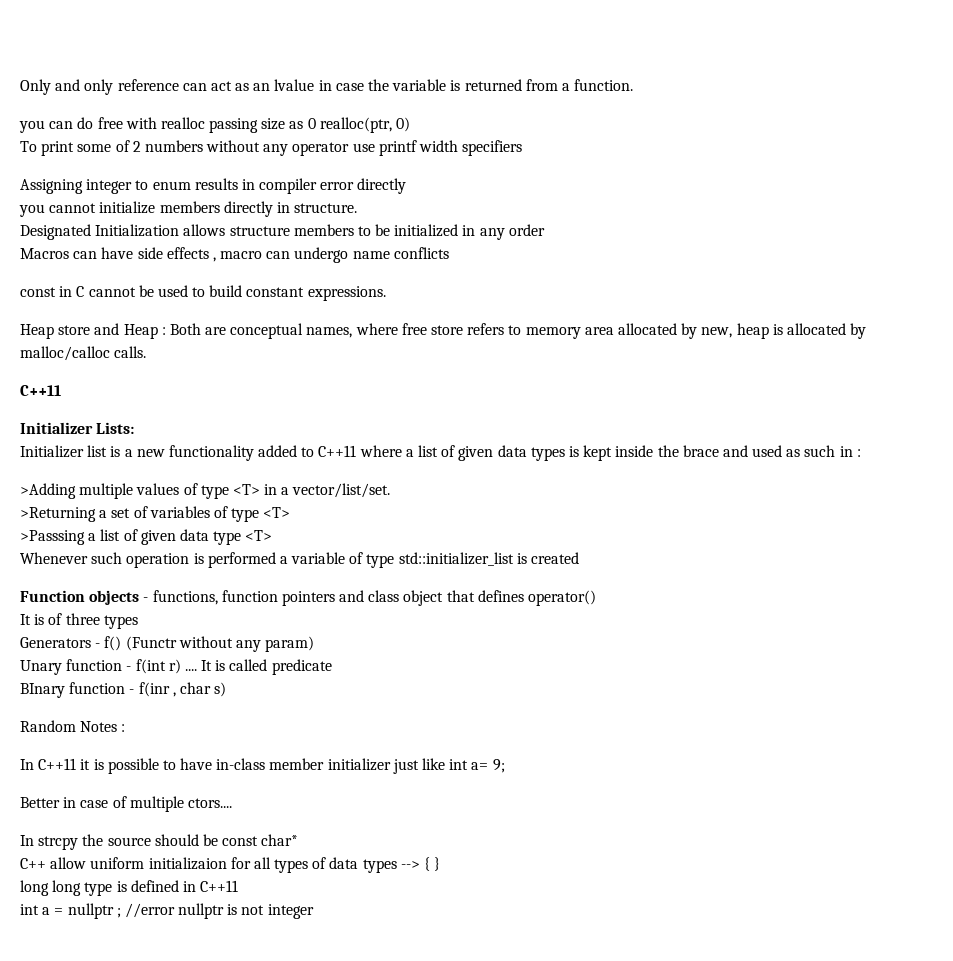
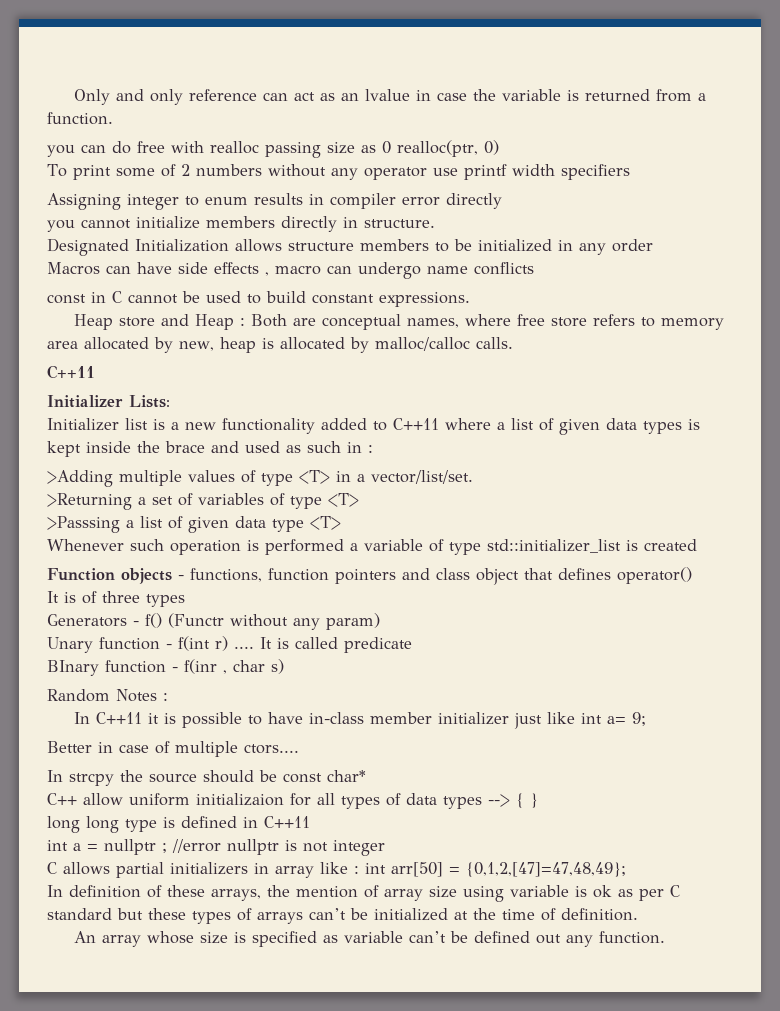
(314, 911) none -> [47,862,626,878] [47,885,680,902] [47,908,638,924] [73,931,665,947] // C allows partial initializers in array like : int arr[50] = {0,1,2,[47]=47,48,49}; // In definition of these arrays, the mention of array size using variable is ok as per C standard but these types of arrays can’t be initialized at the time of definition. // An array whose size is specified as variable can’t be defined out any function.

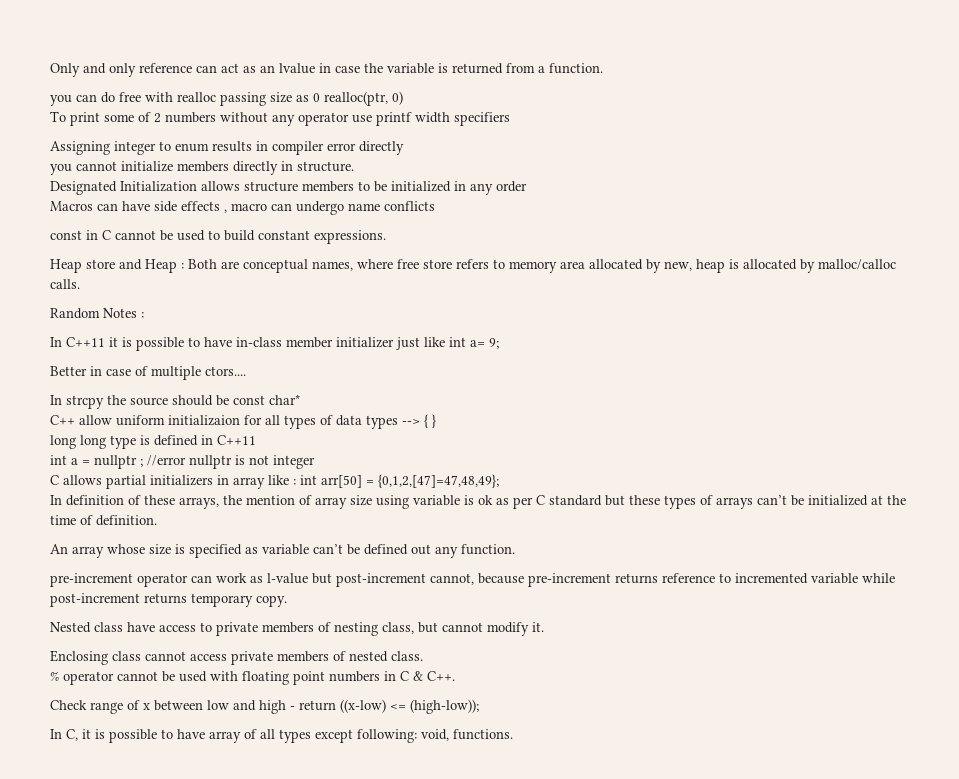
[47,365,95,379] [47,395,170,408] [47,418,700,435] [47,441,373,457] [47,470,473,487] [47,493,359,510] [47,516,341,533] [47,539,697,555] [47,567,692,585] [47,591,185,607] [47,613,380,630] [47,636,412,653] [47,659,284,676] // C++11 // Initializer Lists: // Initializer list is a new functionality added to C++11 where a list of given data types is kept inside the brace and used as such in : // >Adding multiple values of type <T> in a vector/list/set. // >Returning a set of variables of type <T> // >Passsing a list of given data type <T> // Whenever such operation is performed a variable of type std::initializer_list is created // Function objects - functions, function pointers and class object that defines operator() // It is of three types // Generators - f() (Functr without any param) // Unary function - f(int r) .... It is called predicate // BInary function - f(inr , char s) -> (80, 284) none
(665, 937) none -> [50,573,895,587] [50,593,287,607] [50,622,544,636] [50,650,423,665] [50,671,455,685] [50,699,479,714] [50,729,513,743] // pre-increment operator can work as l-value but post-increment cannot, because pre-increment returns reference to incremented variable while post-increment returns temporary copy. // Nested class have access to private members of nesting class, but cannot modify it. // Enclosing class cannot access private members of nested class. // % operator cannot be used with floating point numbers in C & C++. // Check range of x between low and high - return ((x-low) <= (high-low)); // In C, it is possible to have array of all types except following: void, functions.

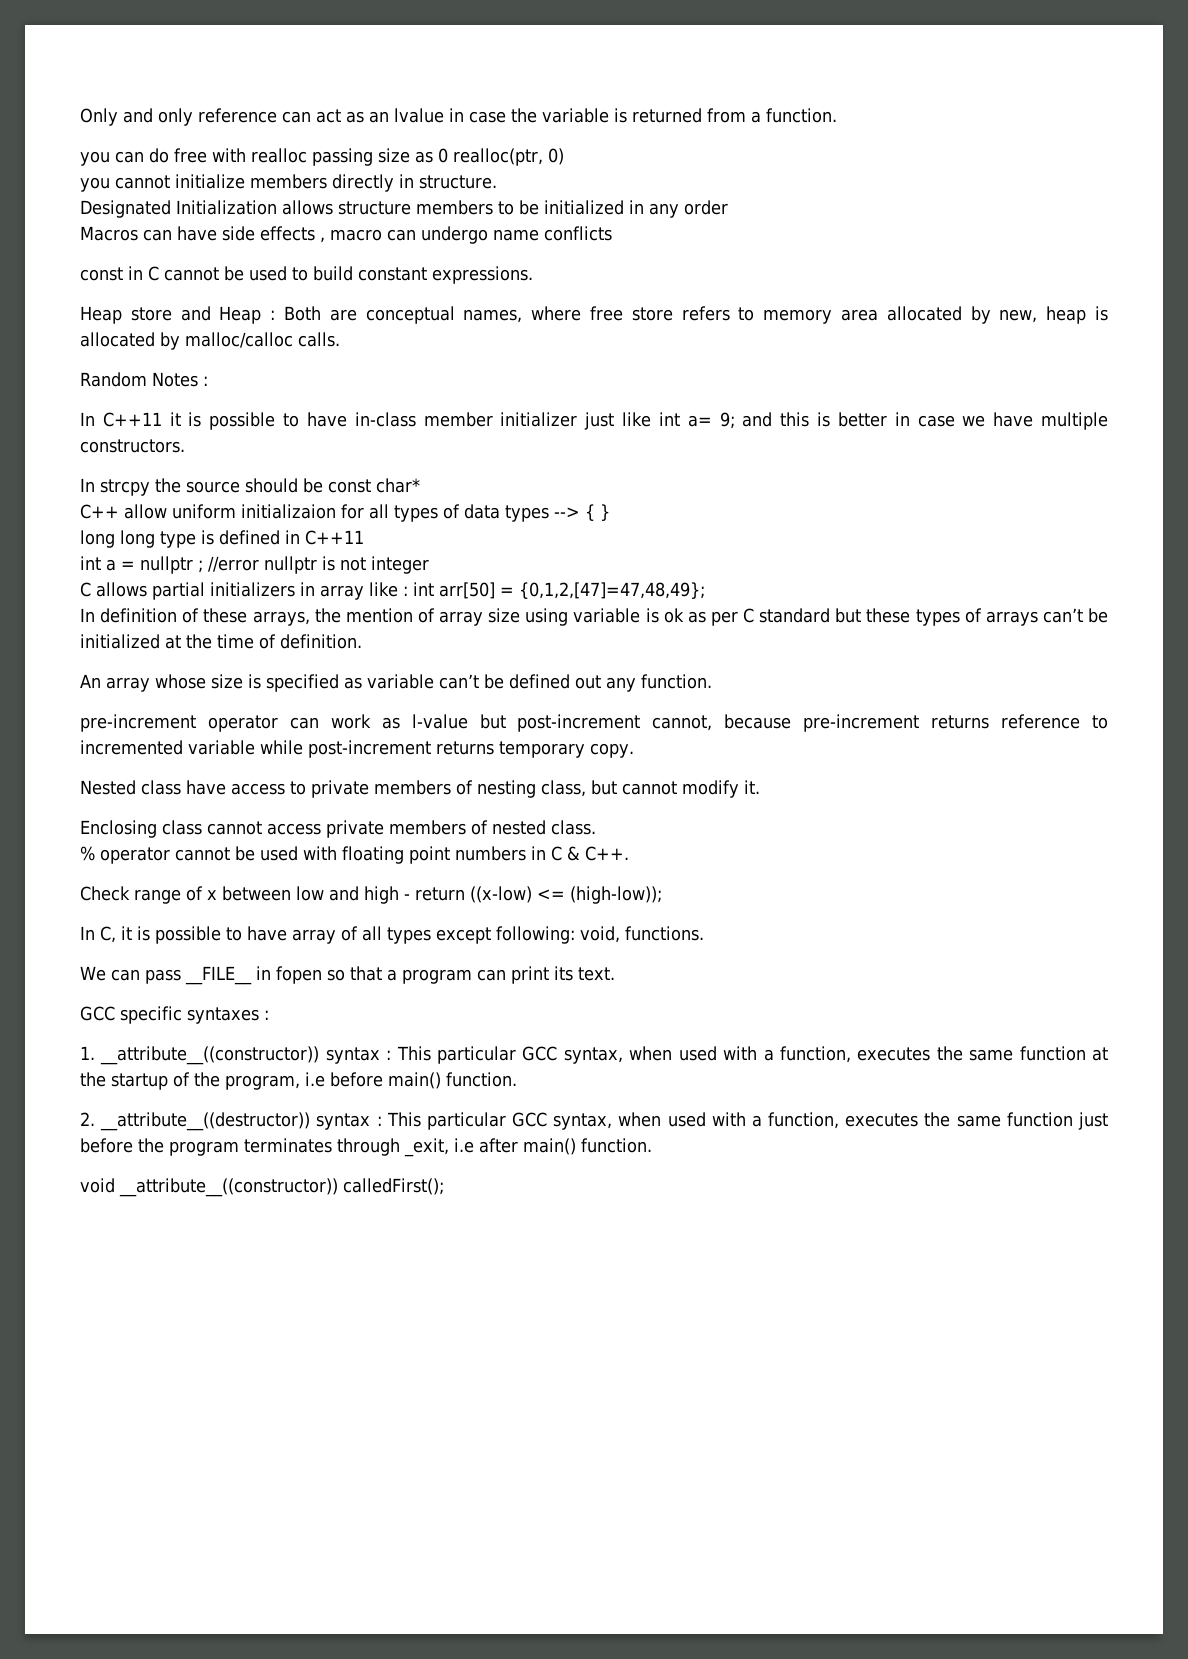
[50,111,510,126] [50,141,404,155] // To print some of 2 numbers without any operator use printf width specifiers // Assigning integer to enum results in compiler error directly -> (564, 156) none
[50,366,246,380] // Better in case of multiple ctors.... -> [742,412,1109,430] [80,439,185,453] and this is better in case we have multiple constructors.
(513, 734) none -> [80,966,615,985] [80,1006,269,1024] [80,1046,1108,1065] [80,1072,517,1090] [80,1112,1108,1131] [80,1138,652,1157] [80,1178,444,1197] // We can pass __FILE__ in fopen so that a program can print its text. // GCC specific syntaxes : // 1. __attribute__((constructor)) syntax : This particular GCC syntax, when used with a function, executes the same function at the startup of the program, i.e before main() function. // 2. __attribute__((destructor)) syntax : This particular GCC syntax, when used with a function, executes the same function just before the program terminates through _exit, i.e after main() function. // void __attribute__((constructor)) calledFirst();

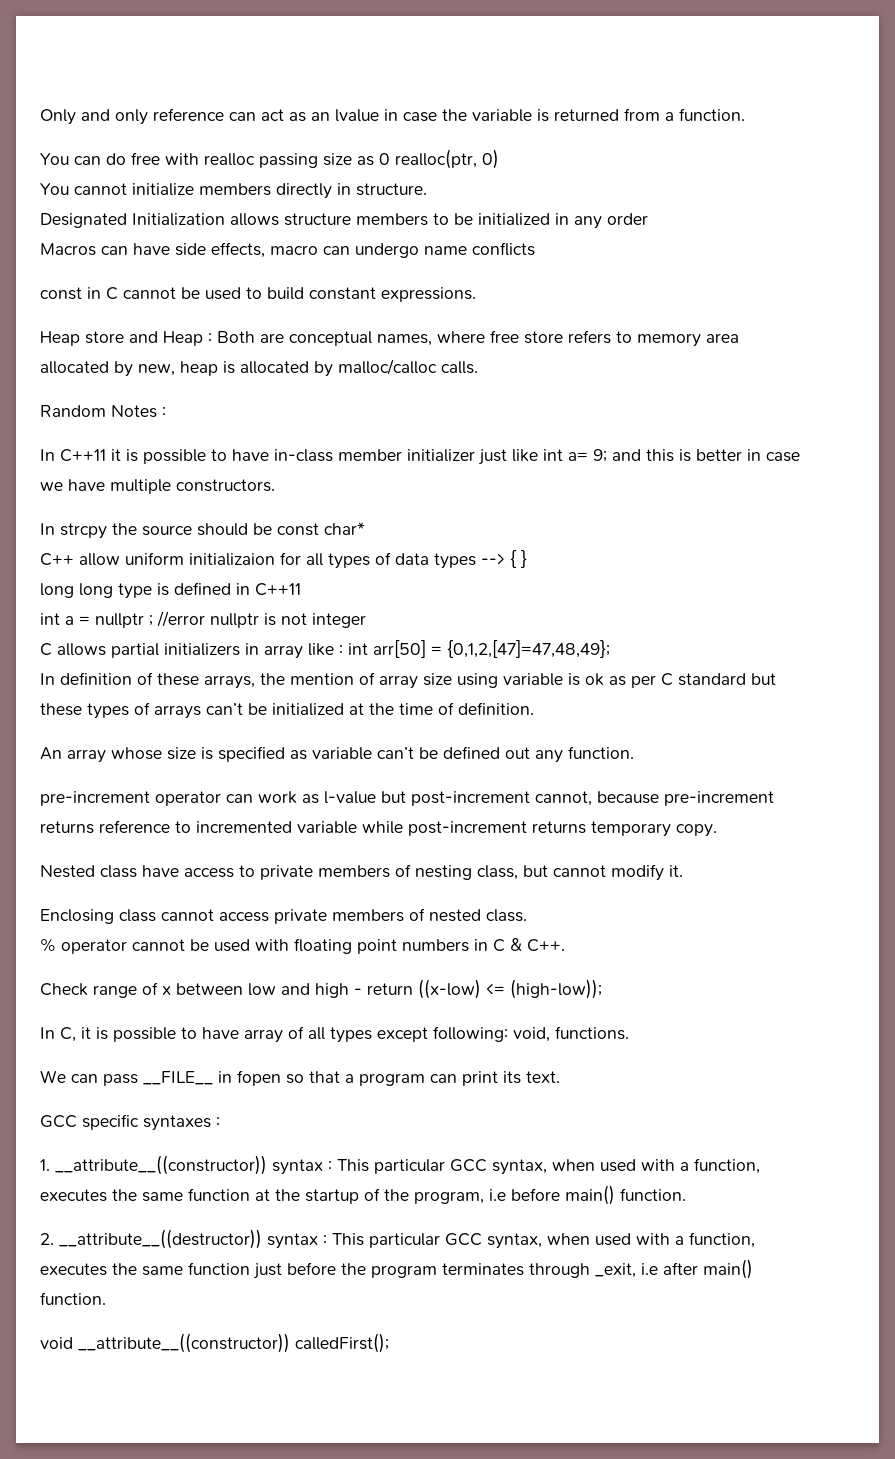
[80,151,110,166] you -> [40,153,69,165] You
[80,177,110,192] you -> [40,183,69,195] You
[260,226,325,243] effects , -> [211,242,265,258] effects,

